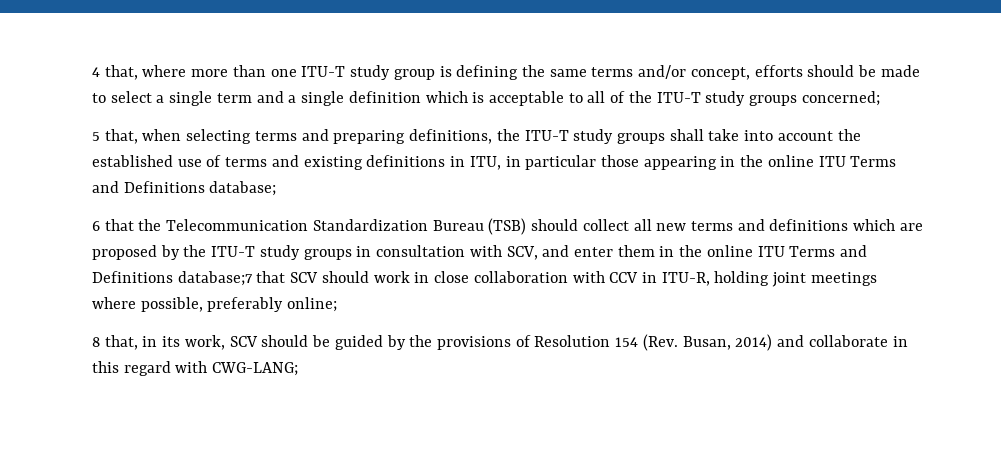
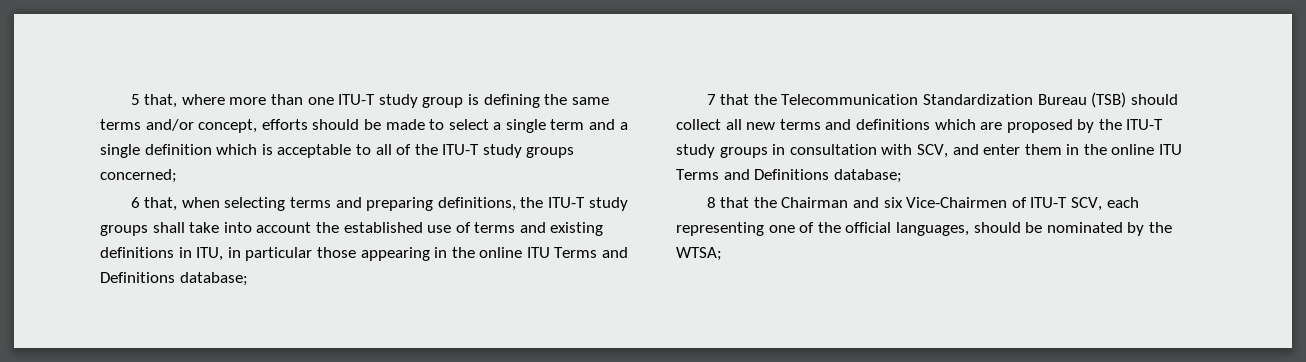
[92,67,100,77] 4 -> [130,94,140,105] 5
[92,132,100,141] 5 -> [130,197,140,208] 6
[92,221,100,231] 6 -> [706,94,716,105] 7
[177,271,877,287] [92,297,338,312] [92,334,908,351] [92,361,299,376] database;7 that SCV should work in close collaboration with CCV in ITU-R, holding joint meetings where possible, preferably online; // 8 that, in its work, SCV should be guided by the provisions of Resolution 154 (Rev. Busan, 2014) and collaborate in this regard with CWG-LANG; -> [833,169,902,183] [706,197,1139,211] [676,222,1172,236] [676,247,722,261] database; // 8 that the Chairman and six Vice-Chairmen of ITU-T SCV, each representing one of the official languages, should be nominated by the WTSA;

